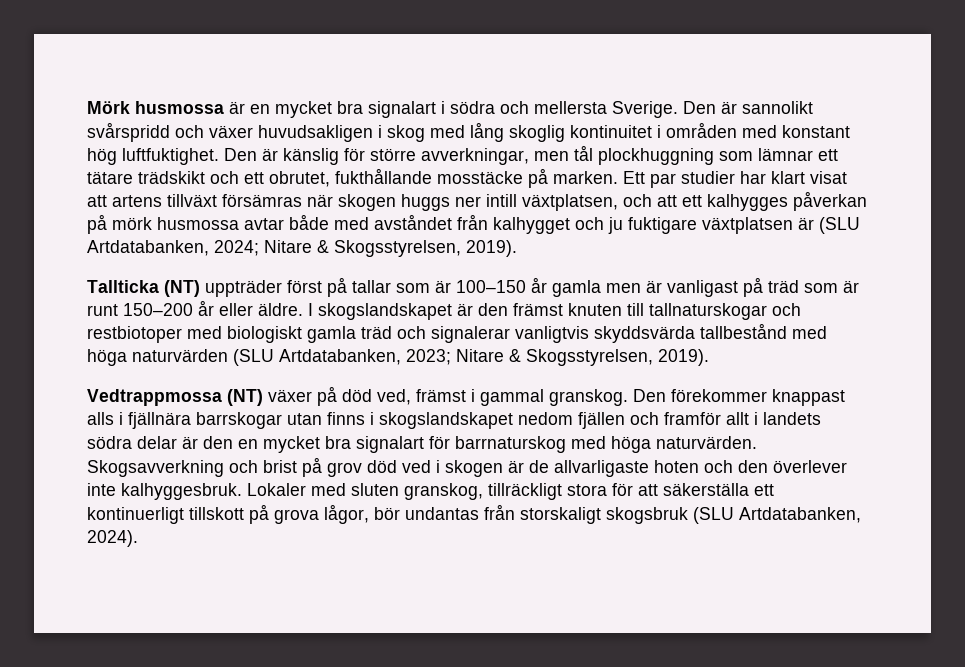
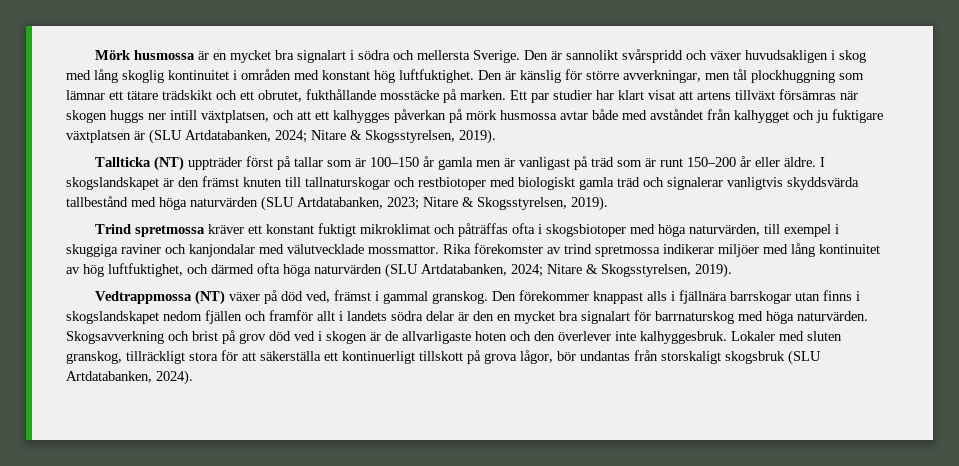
(709, 357) none -> [95,223,840,237] [66,243,880,257] [66,263,732,278] // Trind spretmossa kräver ett konstant fuktigt mikroklimat och påträffas ofta i skogsbiotoper med höga naturvärden, till exempel i skuggiga raviner och kanjondalar med välutvecklade mossmattor. Rika förekomster av trind spretmossa indikerar miljöer med lång kontinuitet av hög luftfuktighet, och därmed ofta höga naturvärden (SLU Artdatabanken, 2024; Nitare & Skogsstyrelsen, 2019).

